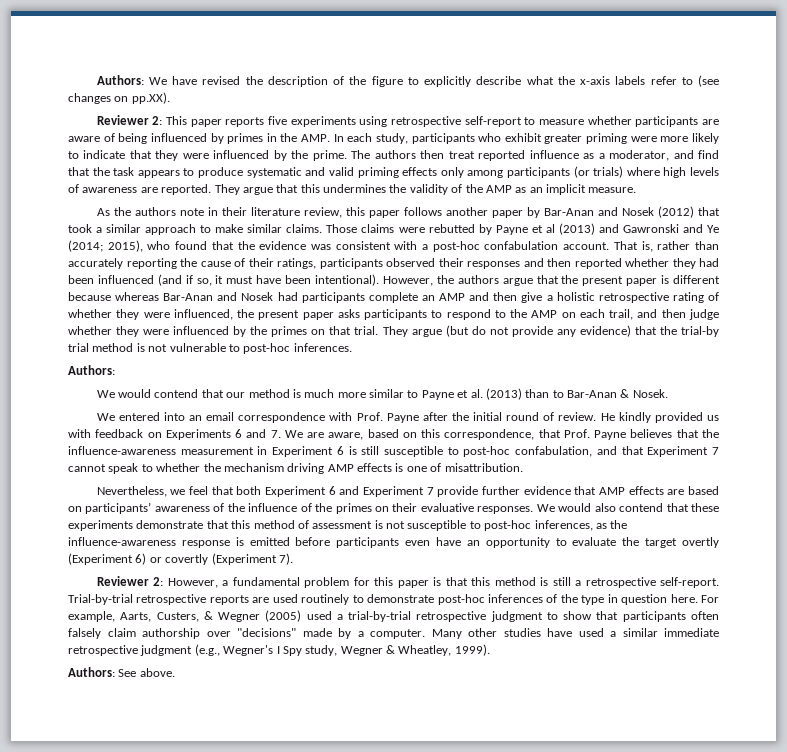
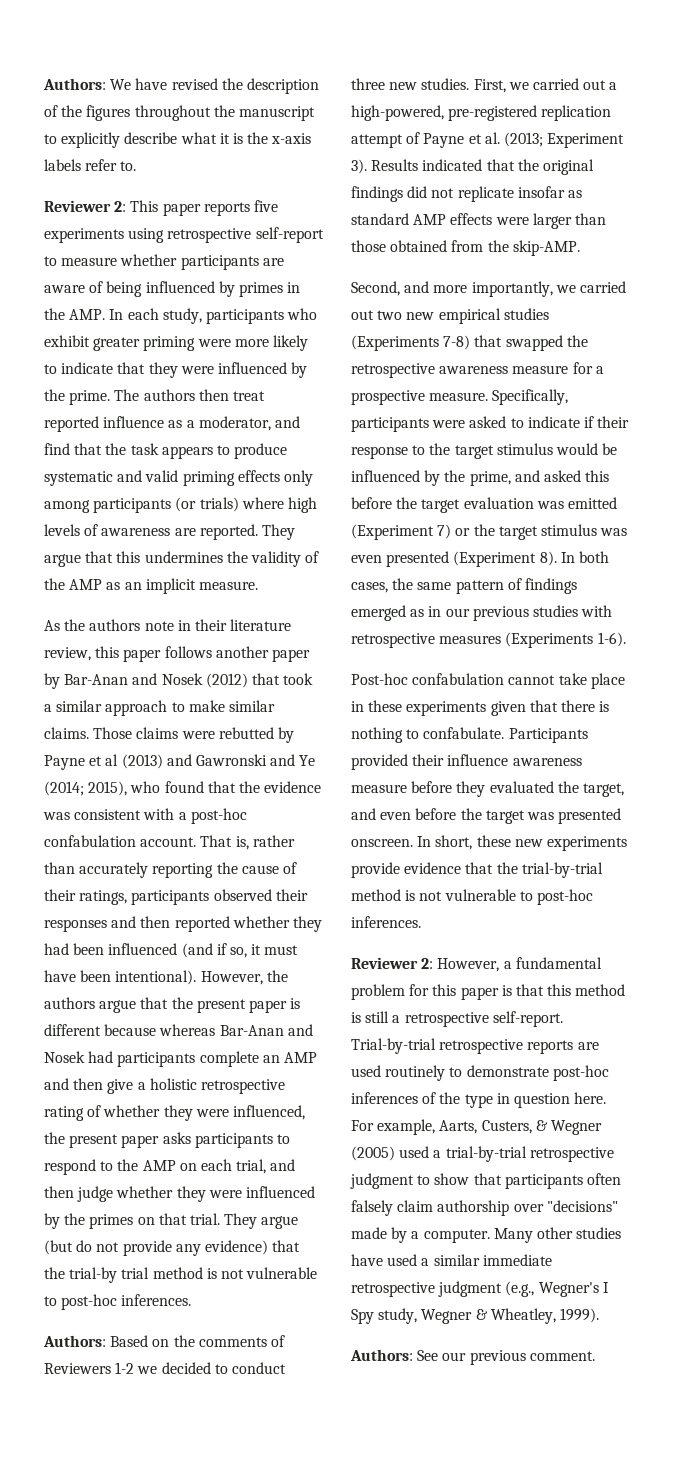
[371,76,403,87] figure -> [86,105,315,121] figures throughout the manuscript
(554, 80) none -> [219,133,243,144] it is
[681,75,719,87] [68,92,170,104] to (see changes on pp.XX). -> [120,161,137,171] to.
[609,309,634,320] trail, -> [236,1159,267,1174] trial,
[96,388,668,400] [96,412,720,423] [68,429,719,440] [68,446,719,457] [68,463,523,474] [96,486,720,497] [68,502,720,514] [68,520,628,531] [68,537,719,548] [68,553,293,565] // We would contend that our method is much more similar to Payne et al. (2013) than to Bar-Anan & Nosek. // We entered into an email correspondence with Prof. Payne after the initial round of review. He kindly provided us with feedback on Experiments 6 and 7. We are aware, based on this correspondence, that Prof. Payne believes that the influence-awareness measurement in Experiment 6 is still susceptible to post-hoc confabulation, and that Experiment 7 cannot speak to whether the mechanism driving AMP effects is one of misattribution. // Nevertheless, we feel that both Experiment 6 and Experiment 7 provide further evidence that AMP effects are based on participants’ awareness of the influence of the primes on their evaluative responses. We would also contend that these experiments demonstrate that this method of assessment is not susceptible to post-hoc inferences, as the influence-awareness response is emitted before participants even have an opportunity to evaluate the target overtly (Experiment 6) or covertly (Experiment 7). -> [110,1335,285,1347] [44,1362,286,1374] [351,78,618,93] [351,105,612,121] [351,132,625,148] [351,159,594,175] [351,186,582,202] [351,213,606,229] [351,240,580,256] [351,281,626,297] [351,308,549,324] [351,335,588,351] [351,362,604,378] [351,389,569,405] [351,416,630,432] [351,443,618,459] [351,470,610,486] [351,497,617,513] [351,524,628,540] [351,551,609,567] [351,578,577,594] [351,605,613,621] [351,632,626,648] [351,673,625,689] [351,700,610,716] [351,727,588,743] [351,754,582,770] [351,781,624,797] [351,808,622,824] [351,835,627,851] [351,862,603,878] [351,889,593,905] [351,916,421,928] Based on the comments of Reviewers 1-2 we decided to conduct three new studies. First, we carried out a high-powered, pre-registered replication attempt of Payne et al. (2013; Experiment 3). Results indicated that the original findings did not replicate insofar as standard AMP effects were larger than those obtained from the skip-AMP. // Second, and more importantly, we carried out two new empirical studies (Experiments 7-8) that swapped the retrospective awareness measure for a prospective measure. Specifically, participants were asked to indicate if their response to the target stimulus would be influenced by the prime, and asked this before the target evaluation was emitted (Experiment 7) or the target stimulus was even presented (Experiment 8). In both cases, the same pattern of findings emerged as in our previous studies with retrospective measures (Experiments 1-6). // Post-hoc confabulation cannot take place in these experiments given that there is nothing to confabulate. Participants provided their influence awareness measure before they evaluated the target, and even before the target was presented onscreen. In short, these new experiments provide evidence that the trial-by-trial method is not vulnerable to post-hoc inferences.
[139,668,175,677] above. -> [442,1350,595,1365] our previous comment.

